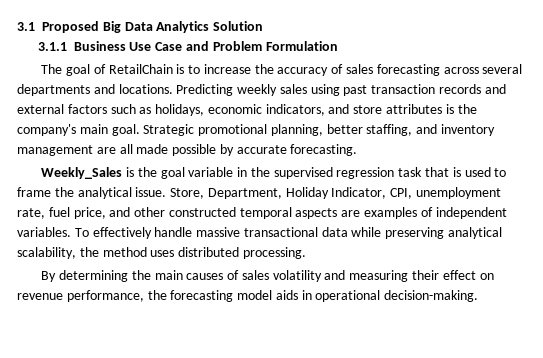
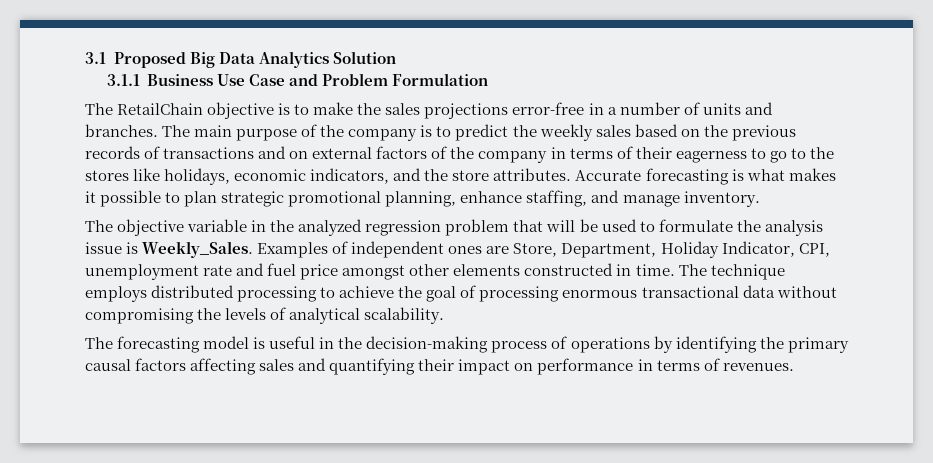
[65,64,523,76] [17,84,506,96] [17,104,477,116] [17,124,195,136] goal of RetailChain is to increase the accuracy of sales forecasting across several departments and locations. Predicting weekly sales using past transaction records and external factors such as holidays, economic indicators, and store attributes is the company's main goal. Strategic -> [117,102,773,119] [85,124,796,141] [85,146,834,163] [85,168,836,185] [85,190,285,207] RetailChain objective is to make the sales projections error-free in a number of units and branches. The main purpose of the company is to predict the weekly sales based on the previous records of transactions and on external factors of the company in terms of their eagerness to go to the stores like holidays, economic indicators, and the store attributes. Accurate forecasting is what makes it possible to plan strategic
[326,124,363,134] better -> [460,191,523,203] enhance
[441,124,496,136] [17,144,358,156] [41,167,507,179] [17,187,167,199] inventory management are all made possible by accurate forecasting. // Weekly_Sales is the goal variable in the supervised regression task that is used to frame the analytical issue. -> [622,191,760,207] [85,219,823,236] [85,241,510,258] manage inventory. // The objective variable in the analyzed regression problem that will be used to formulate the analysis issue is Weekly_Sales. Examples of independent ones are
[17,207,507,219] [17,227,503,239] [17,247,306,259] [41,270,494,282] [17,290,479,302] rate, fuel price, and other constructed temporal aspects are examples of independent variables. To effectively handle massive transactional data while preserving analytical scalability, the method uses distributed processing. // By determining the main causes of sales volatility and measuring their effect on revenue performance, the forecasting model aids in operational decision-making. -> [203,263,785,280] [85,285,837,302] [85,307,445,324] [85,336,849,353] [85,358,794,375] rate and fuel price amongst other elements constructed in time. The technique employs distributed processing to achieve the goal of processing enormous transactional data without compromising the levels of analytical scalability. // The forecasting model is useful in the decision-making process of operations by identifying the primary causal factors affecting sales and quantifying their impact on performance in terms of revenues.

